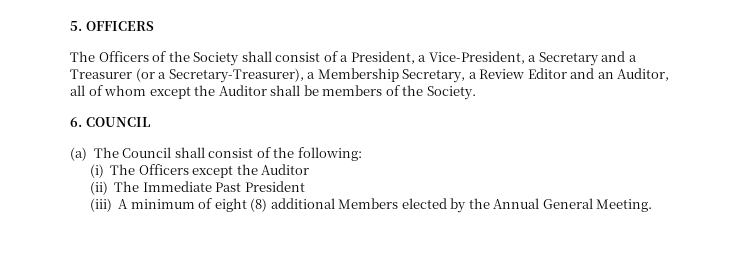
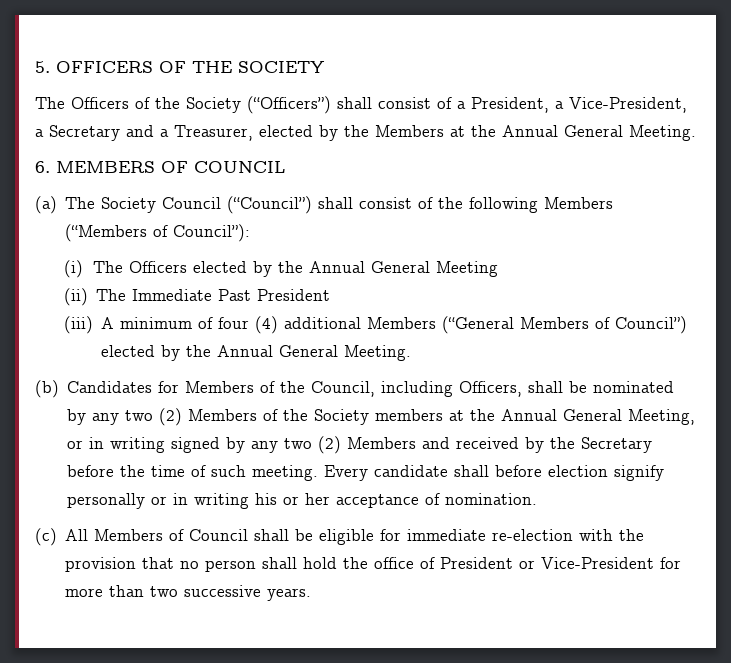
(154, 26) none -> [159,61,325,73] OF THE SOCIETY
(240, 59) none -> [247,96,331,114] (“Officers”)
[70,68,670,83] [70,85,476,100] Treasurer (or a Secretary-Treasurer), a Membership Secretary, a Review Editor and an Auditor, all of whom except the Auditor shall be members of the Society. -> [174,125,696,141] Treasurer, elected by the Members at the Annual General Meeting.
(82, 122) none -> [56,161,188,173] MEMBERS OF
[122,147,172,158] Council -> [101,196,313,214] Society Council (“Council”)
[297,147,362,161] [89,164,310,178] following: // (i) The Officers except the Auditor -> [469,197,614,213] [65,224,251,242] [64,260,499,278] following Members (“Members of Council”): // (i) The Officers elected by the Annual General Meeting
[214,198,399,212] eight (8) additional Members -> [218,316,688,334] four (4) additional Members (“General Members of Council”)
(653, 205) none -> [35,380,675,398] [67,408,696,426] [67,436,653,454] [67,465,665,481] [67,493,538,509] [35,528,645,546] [65,557,682,572] [65,585,312,601] // (b) Candidates for Members of the Council, including Officers, shall be nominated by any two (2) Members of the Society members at the Annual General Meeting, or in writing signed by any two (2) Members and received by the Secretary before the time of such meeting. Every candidate shall before election signify personally or in writing his or her acceptance of nomination. // (c) All Members of Council shall be eligible for immediate re-election with the provision that no person shall hold the office of President or Vice-President for more than two successive years.

